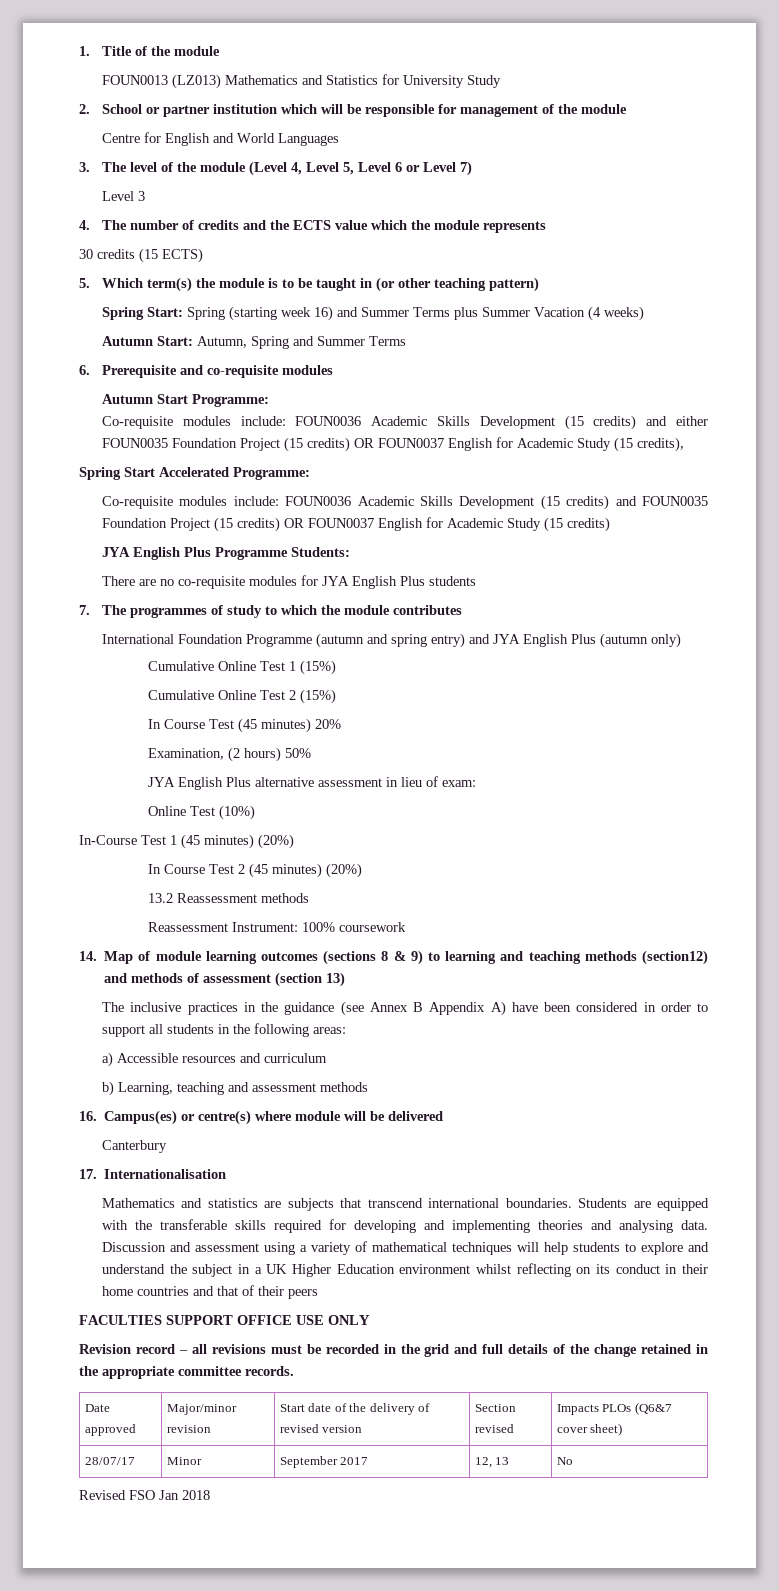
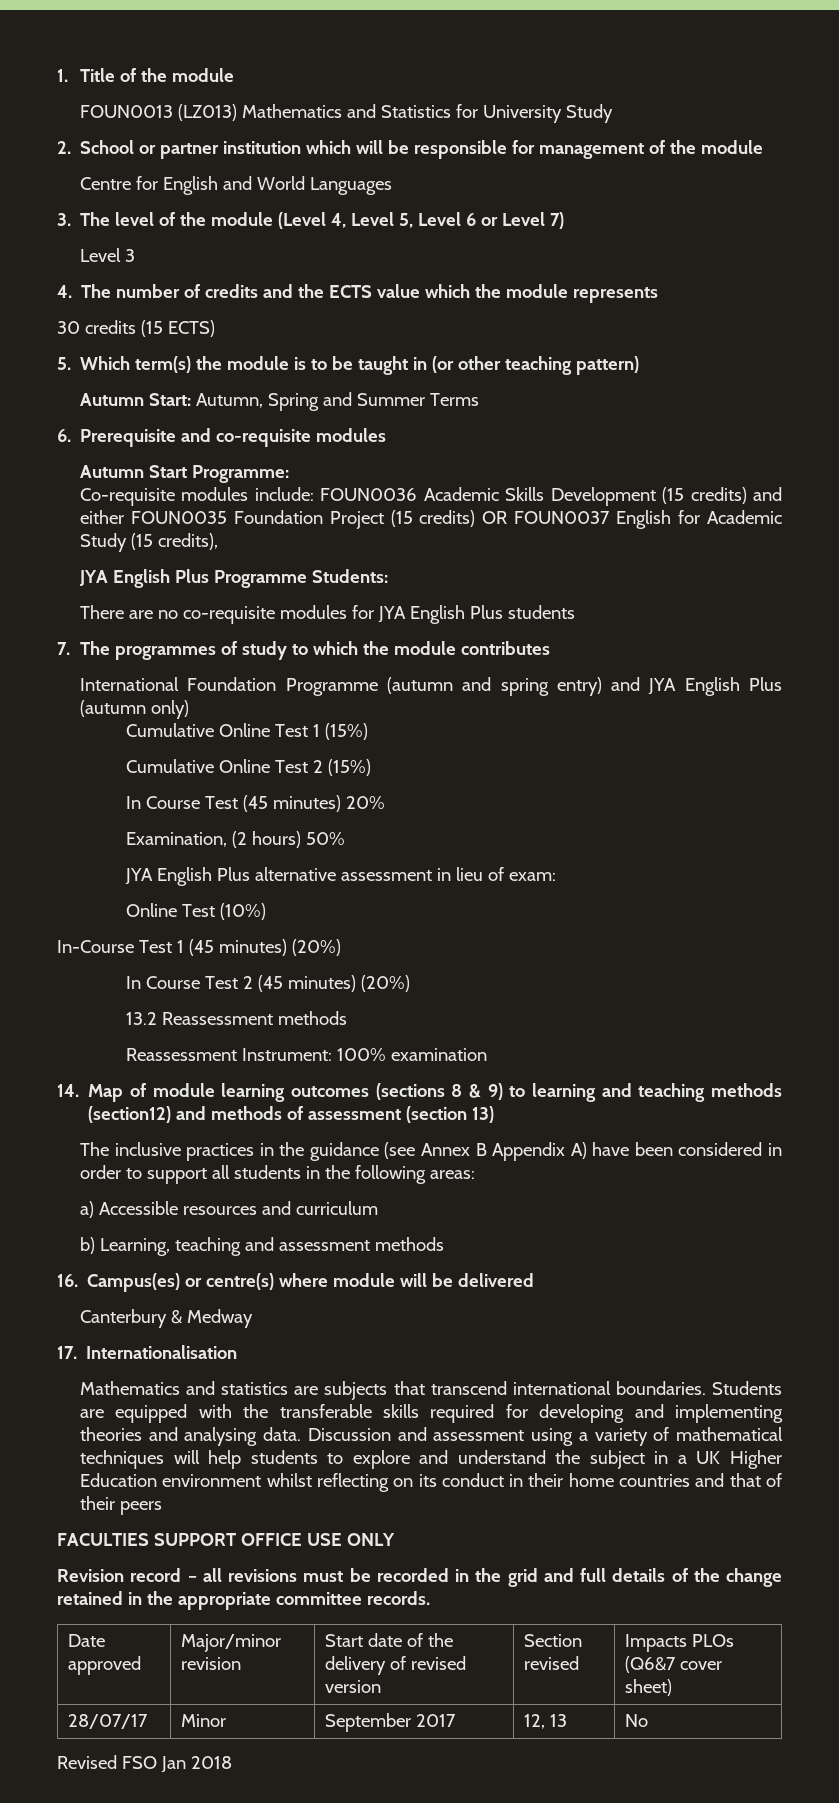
[102,306,645,321] // Spring Start: Spring (starting week 16) and Summer Terms plus Summer Vacation (4 weeks) -> (640, 365) none
[79,467,310,480] [102,495,709,510] [102,517,611,532] // Spring Start Accelerated Programme: // Co-requisite modules include: FOUN0036 Academic Skills Development (15 credits) and FOUN0035 Foundation Project (15 credits) OR FOUN0037 English for Academic Study (15 credits) -> (218, 541) none
[339,922,407,932] coursework -> [390,1048,487,1061] examination
(168, 1146) none -> [170,1309,253,1328] & Medway

